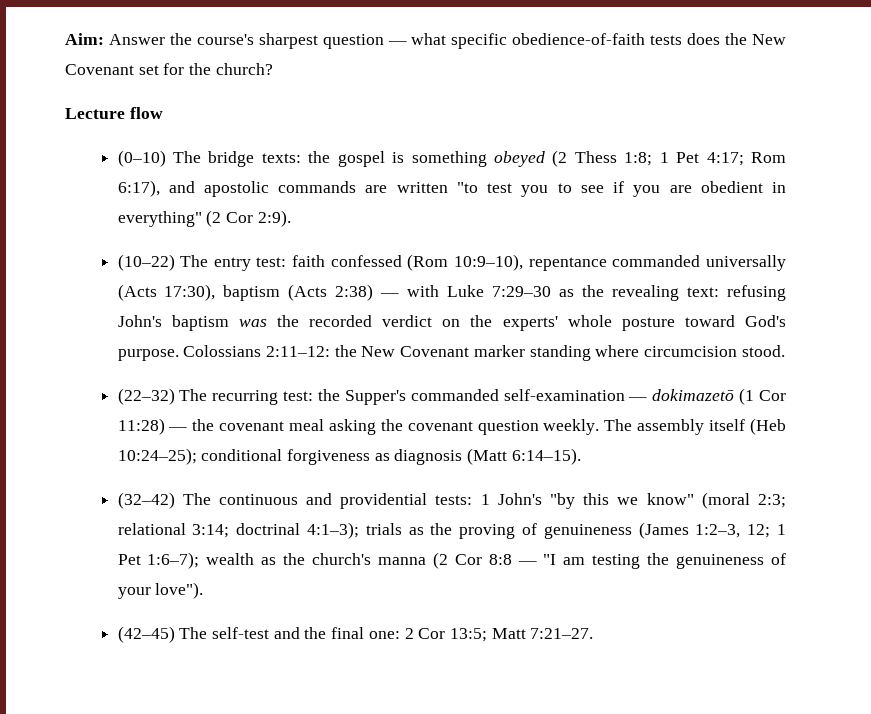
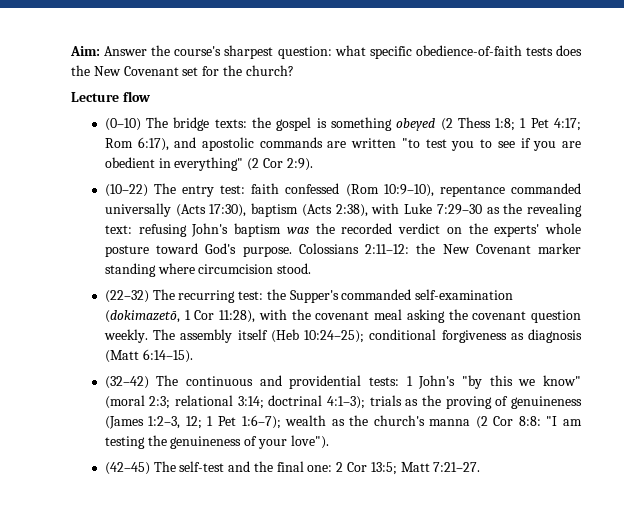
[322,34,407,49] question — -> [277,46,332,59] question:
[335,284,400,301] 2:38) — -> [335,204,368,217] 2:38),
[628,388,786,405] [117,418,188,435] — dokimazetō (1 Cor 11:28) — -> [104,309,287,323] (dokimazetō, 1 Cor 11:28), with
[488,554,537,565] 8:8 — -> [518,416,541,426] 8:8:

